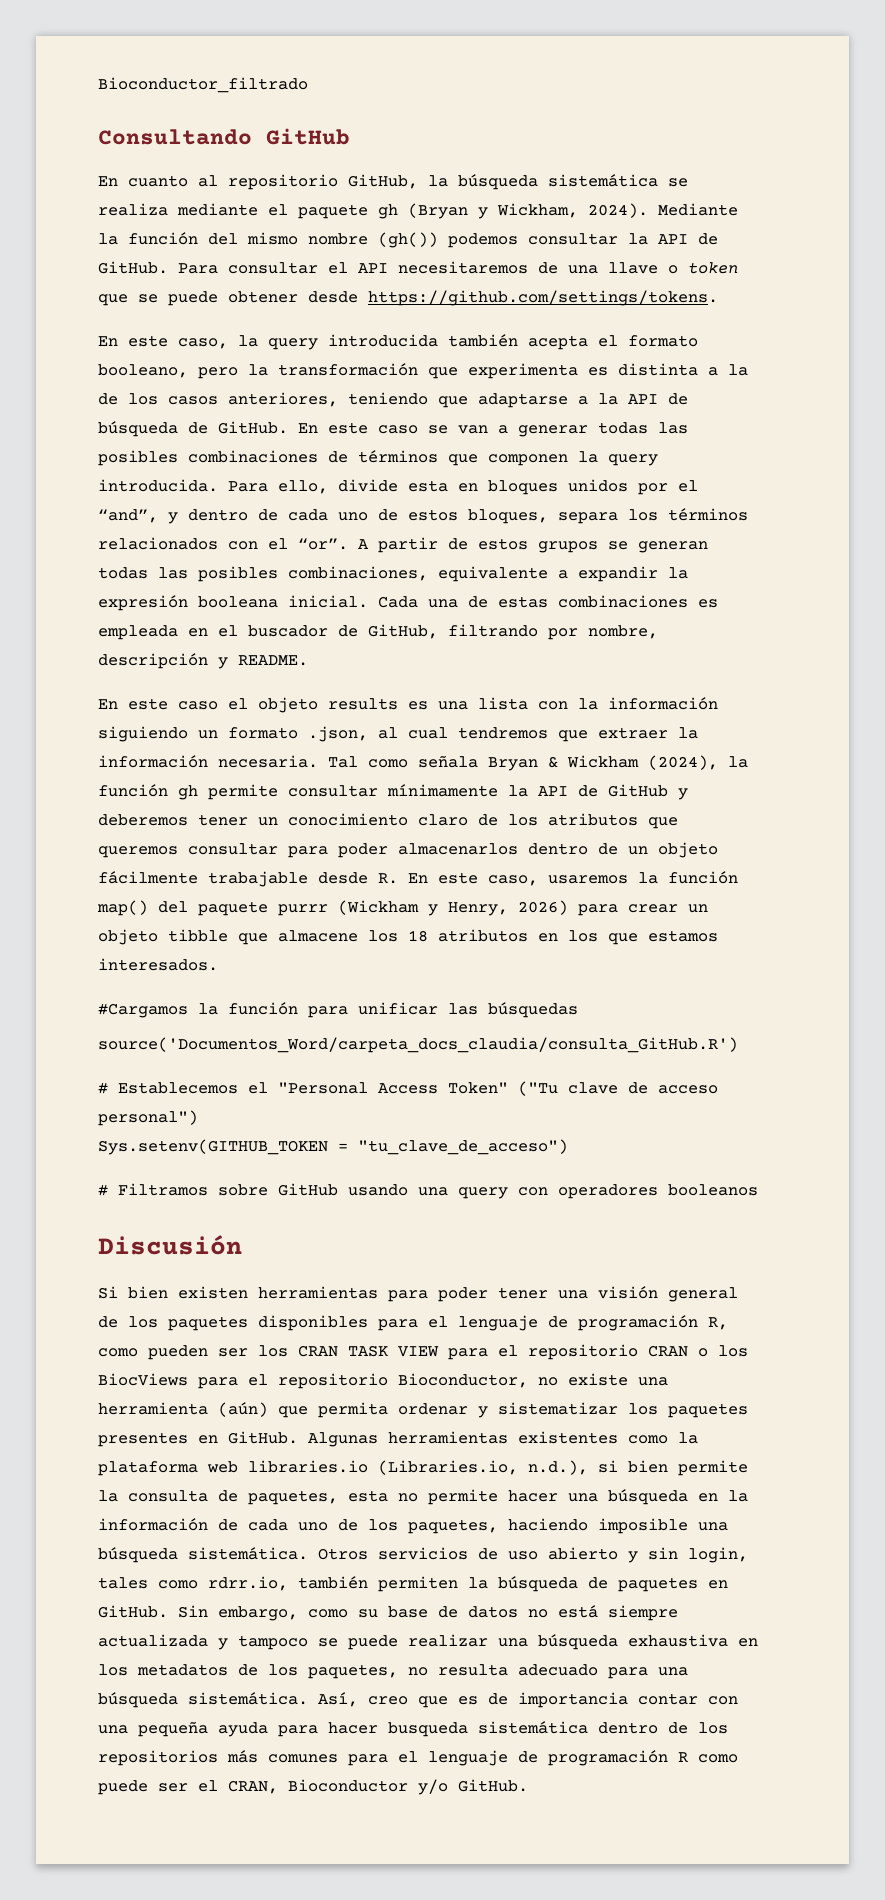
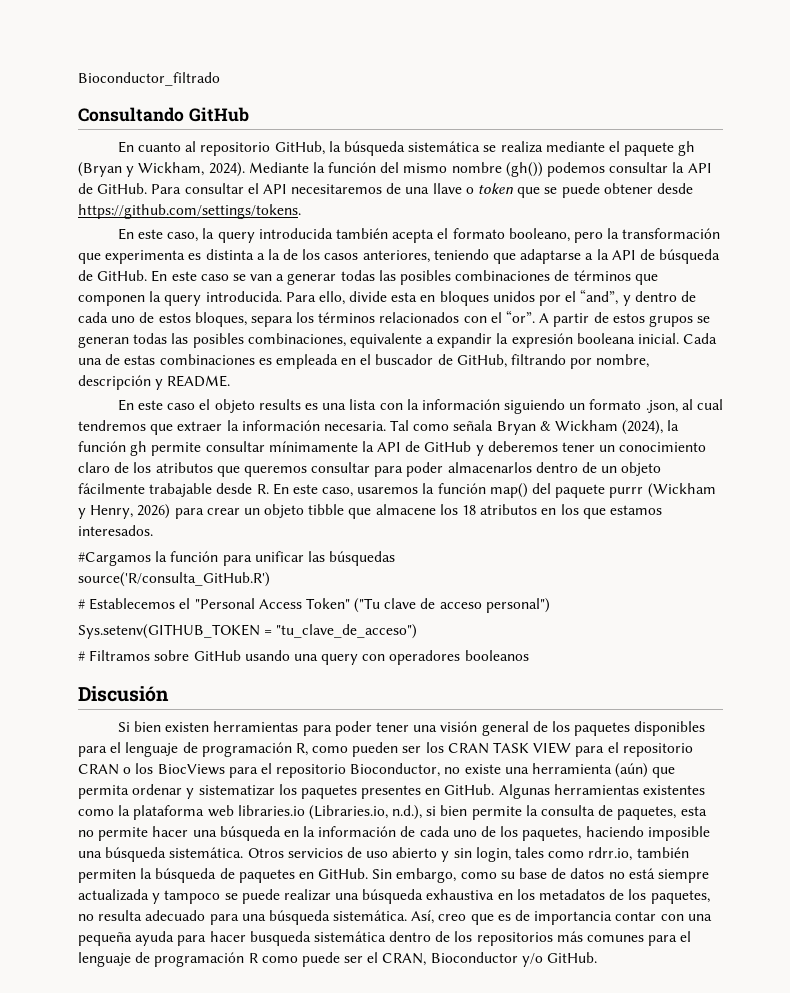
[98,1037,738,1053] source('Documentos_Word/carpeta_docs_claudia/consulta_GitHub.R') -> [78,572,270,587] source('R/consulta_GitHub.R')

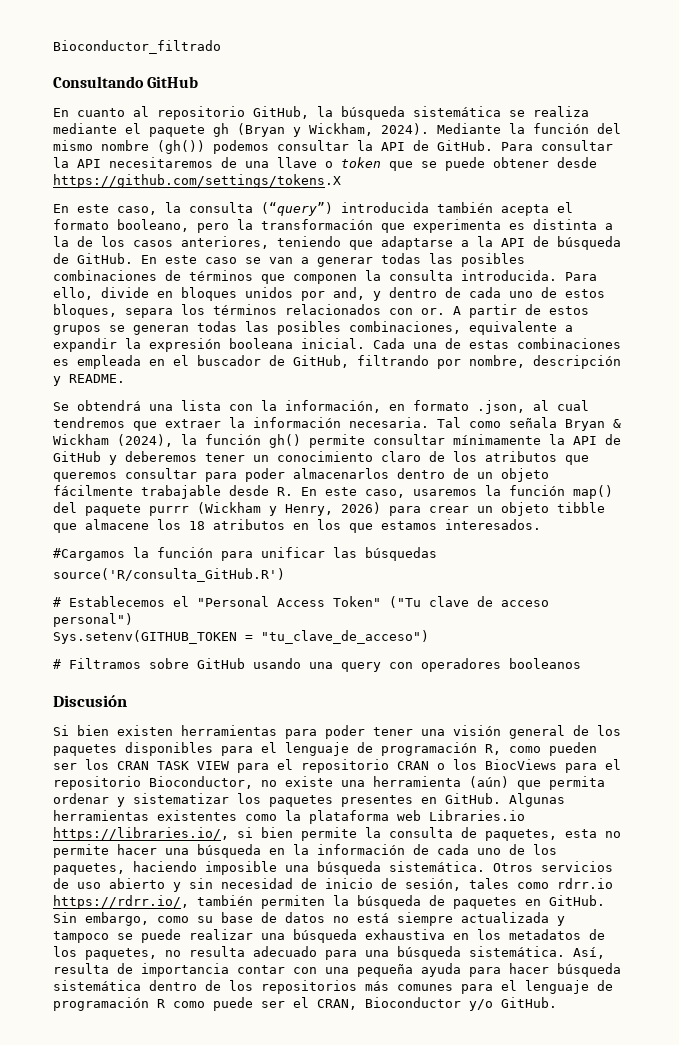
[247,183,259,194] el -> [53,157,69,168] la
[78,204,301,219] https://github.com/settings/tokens. -> [53,174,341,188] https://github.com/settings/tokens.X
[217,232,255,243] query -> [189,202,333,216] consulta (“query”)
[164,295,202,306] query -> [389,270,453,281] consulta
[391,292,418,302] esta -> (149, 292) none
[565,289,619,305] el “and”, -> [333,287,365,300] and,
[490,310,536,323] el “or”. -> [421,308,445,315] or.
[117,399,318,413] En este caso el objeto results es -> [53,400,141,411] Se obtendrá
[421,399,586,414] información siguiendo un -> [285,400,405,413] información, en
[130,441,148,456] gh -> [269,434,301,448] gh()
[237,805,423,820] libraries.io (Libraries.io, n.d.), -> [429,810,525,821] [53,827,229,841] Libraries.io https://libraries.io/,
[475,847,633,862] login, tales como rdrr.io, -> [221,878,613,891] [53,895,189,909] necesidad de inicio de sesión, tales como rdrr.io https://rdrr.io/,
[438,914,511,925] creo que es -> [53,963,109,974] resulta
[249,931,311,946] busqueda -> [557,963,621,977] búsqueda

